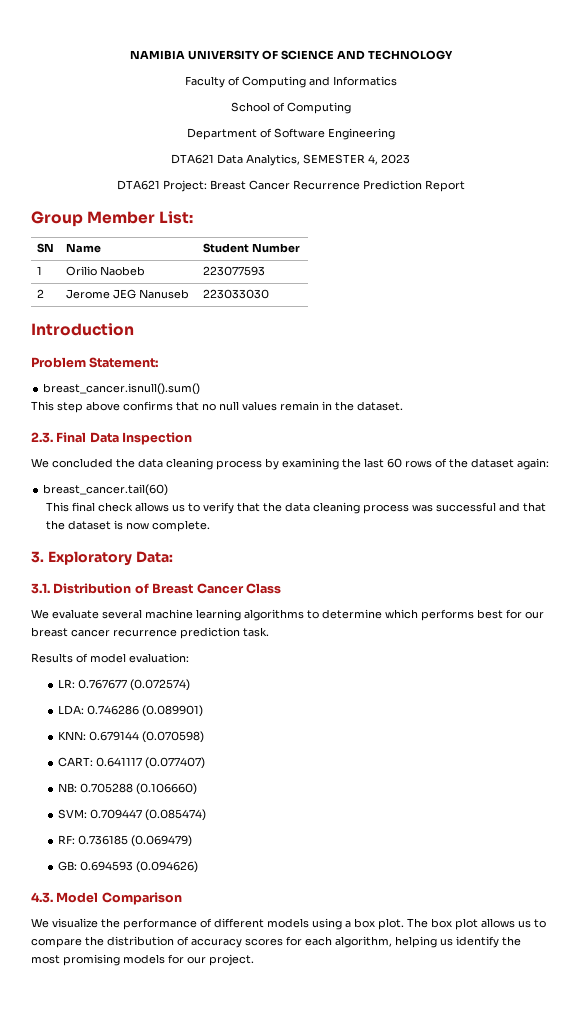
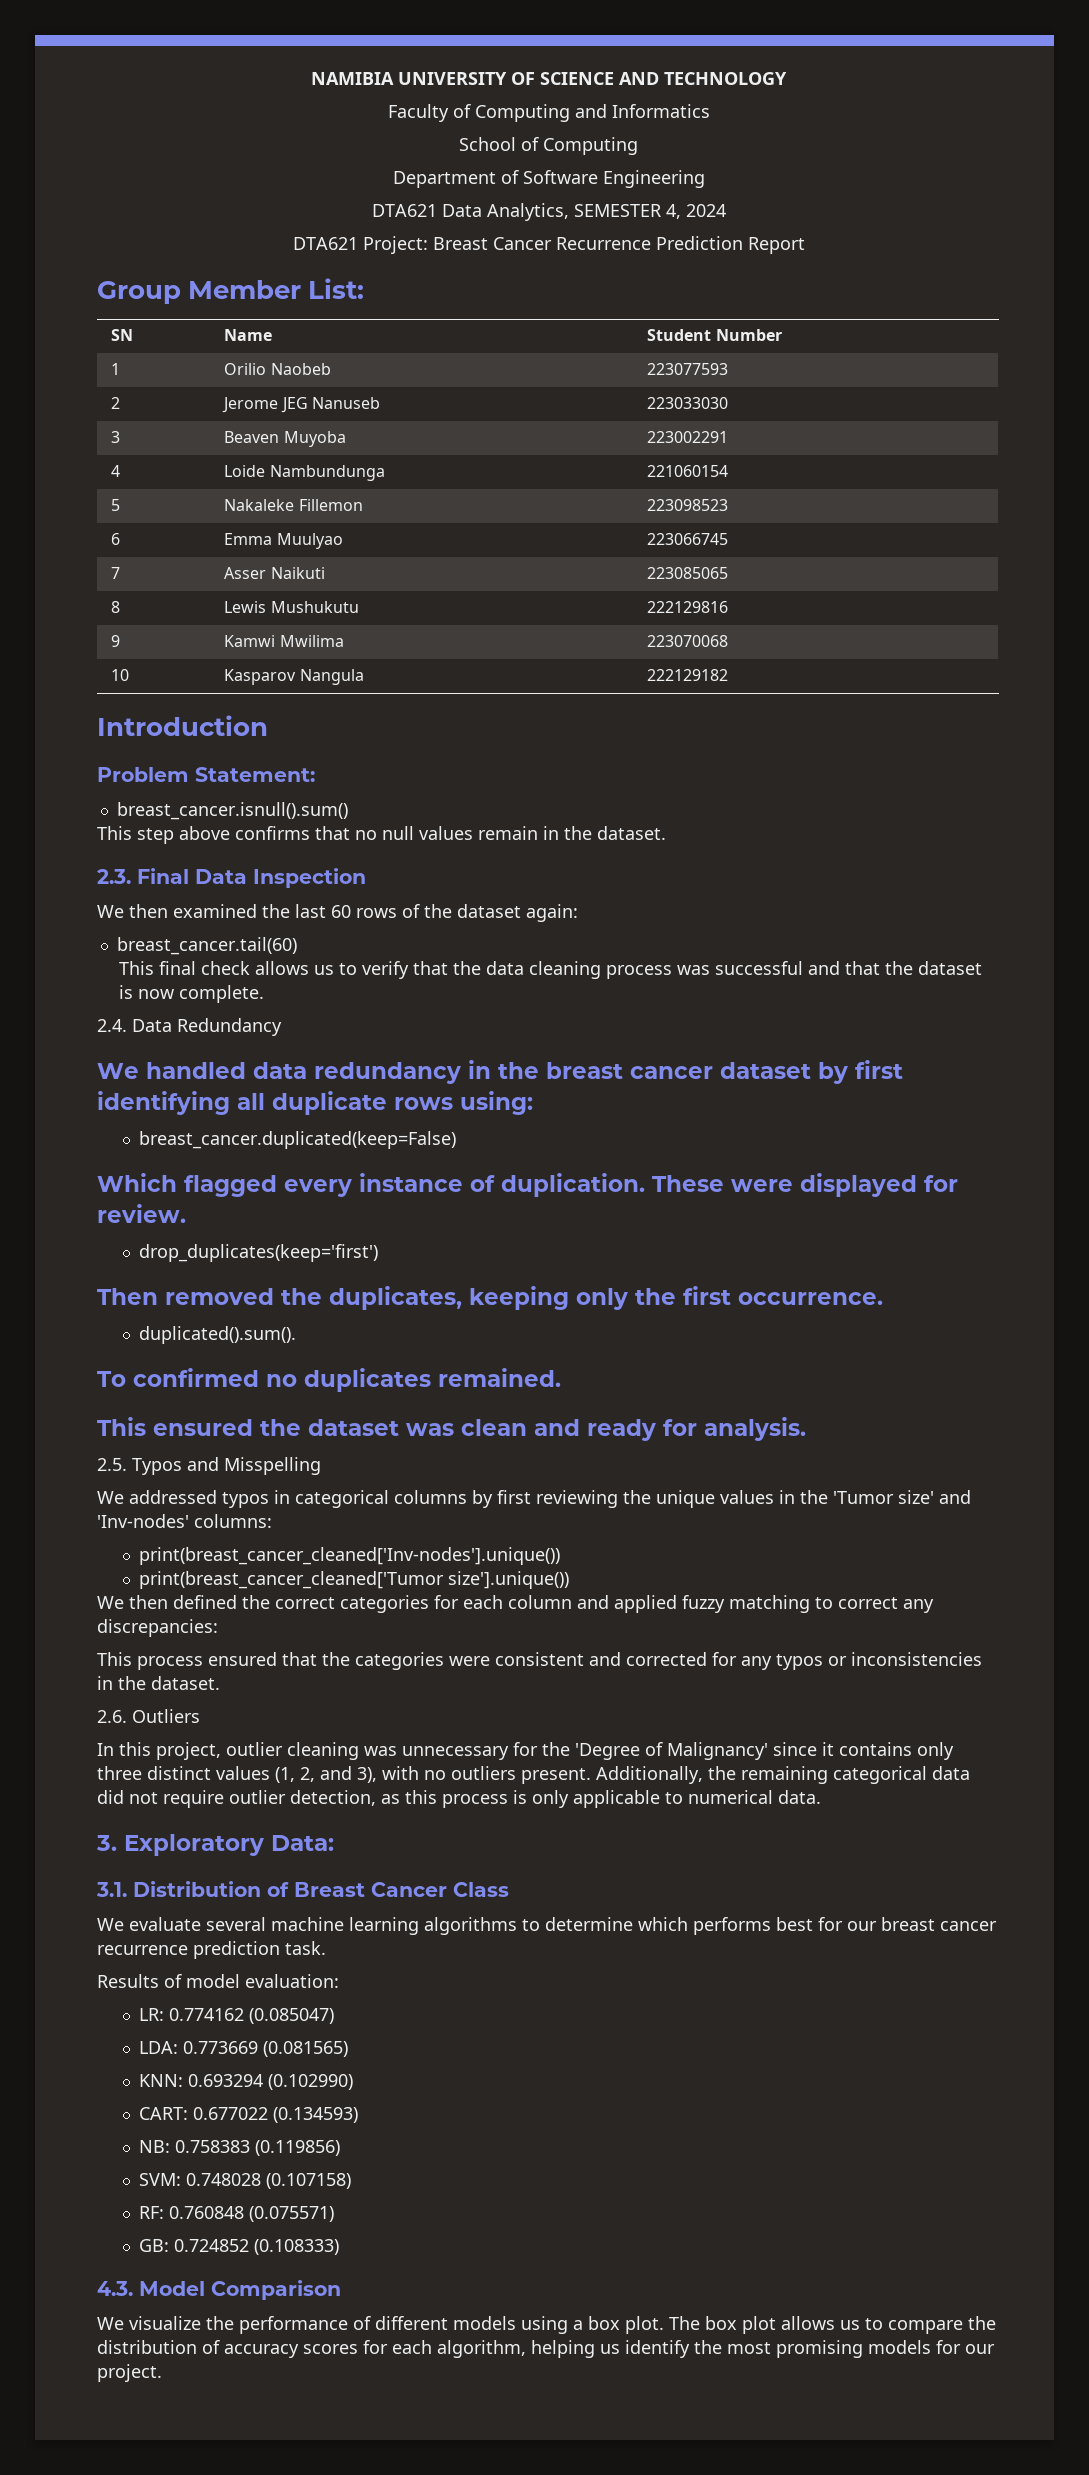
[381,154,410,164] 2023 -> [685,204,726,217] 2024
(269, 294) none -> [111,431,121,443] [224,431,346,447] [647,431,729,443] [111,465,121,477] [224,465,385,481] [647,465,729,477] [111,499,121,511] [224,499,363,511] [647,499,729,511] [111,533,121,545] [224,533,343,549] [647,533,729,545] [111,567,121,579] [224,567,325,579] [647,567,729,579] [111,601,121,613] [224,601,359,613] [647,601,729,613] [111,635,121,647] [224,635,344,647] [647,635,729,647] [111,669,130,681] [224,669,364,685] [647,669,729,681] // 3 | Beaven Muyoba | 223002291 // 4 | Loide Nambundunga | 221060154 // 5 | Nakaleke Fillemon | 223098523 // 6 | Emma Muulyao | 223066745 // 7 | Asser Naikuti | 223085065 // 8 | Lewis Mushukutu | 222129816 // 9 | Kamwi Mwilima | 223070068 // 10 | Kasparov Nangula | 222129182
[52,458,339,470] concluded the data cleaning process by examining -> [129,904,257,918] then examined
(210, 526) none -> [97,1018,282,1036] [97,1060,903,1084] [97,1091,533,1115] [139,1131,457,1149] [97,1173,958,1197] [97,1204,186,1223] [139,1244,379,1262] [97,1286,883,1310] [139,1326,297,1344] [97,1368,561,1392] [97,1417,806,1441] [97,1457,321,1475] [97,1490,971,1508] [97,1514,272,1528] [139,1547,561,1565] [139,1571,570,1589] [97,1595,934,1613] [97,1619,218,1637] [97,1652,982,1670] [97,1676,220,1690] [97,1709,200,1723] [97,1742,954,1760] [97,1766,970,1784] [97,1790,821,1808] // 2.4. Data Redundancy // We handled data redundancy in the breast cancer dataset by first identifying all duplicate rows using: // breast_cancer.duplicated(keep=False) // Which flagged every instance of duplication. These were displayed for review. // drop_duplicates(keep='first') // Then removed the duplicates, keeping only the first occurrence. // duplicated().sum(). // To confirmed no duplicates remained. // This ensured the dataset was clean and ready for analysis. // 2.5. Typos and Misspelling // We addressed typos in categorical columns by first reviewing the unique values in the 'Tumor size' and 'Inv-nodes' columns: // print(breast_cancer_cleaned['Inv-nodes'].unique()) // print(breast_cancer_cleaned['Tumor size'].unique()) // We then defined the correct categories for each column and applied fuzzy matching to correct any discrepancies: // This process ensured that the categories were consistent and corrected for any typos or inconsistencies in the dataset. // 2.6. Outliers // In this project, outlier cleaning was unnecessary for the 'Degree of Malignancy' since it contains only three distinct values (1, 2, and 3), with no outliers present. Additionally, the remaining categorical data did not require outlier detection, as this process is only applicable to numerical data.
[77,679,190,691] 0.767677 (0.072574) -> [169,2008,335,2024] 0.774162 (0.085047)
[86,705,203,717] 0.746286 (0.089901) -> [183,2041,349,2057] 0.773669 (0.081565)
[88,731,204,743] 0.679144 (0.070598) -> [188,2074,354,2090] 0.693294 (0.102990)
[95,757,205,769] 0.641117 (0.077407) -> [193,2107,359,2123] 0.677022 (0.134593)
[79,783,197,795] 0.705288 (0.106660) -> [175,2140,341,2156] 0.758383 (0.119856)
[89,809,206,821] 0.709447 (0.085474) -> [186,2173,352,2189] 0.748028 (0.107158)
[77,835,192,847] 0.736185 (0.069479) -> [169,2206,335,2222] 0.760848 (0.075571)
[79,861,198,873] 0.694593 (0.094626) -> [174,2239,340,2255] 0.724852 (0.108333)

